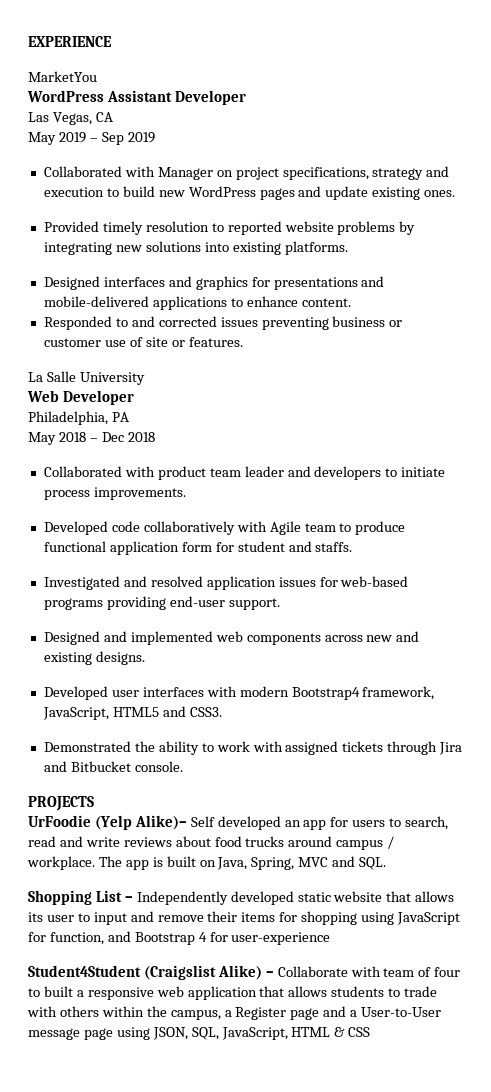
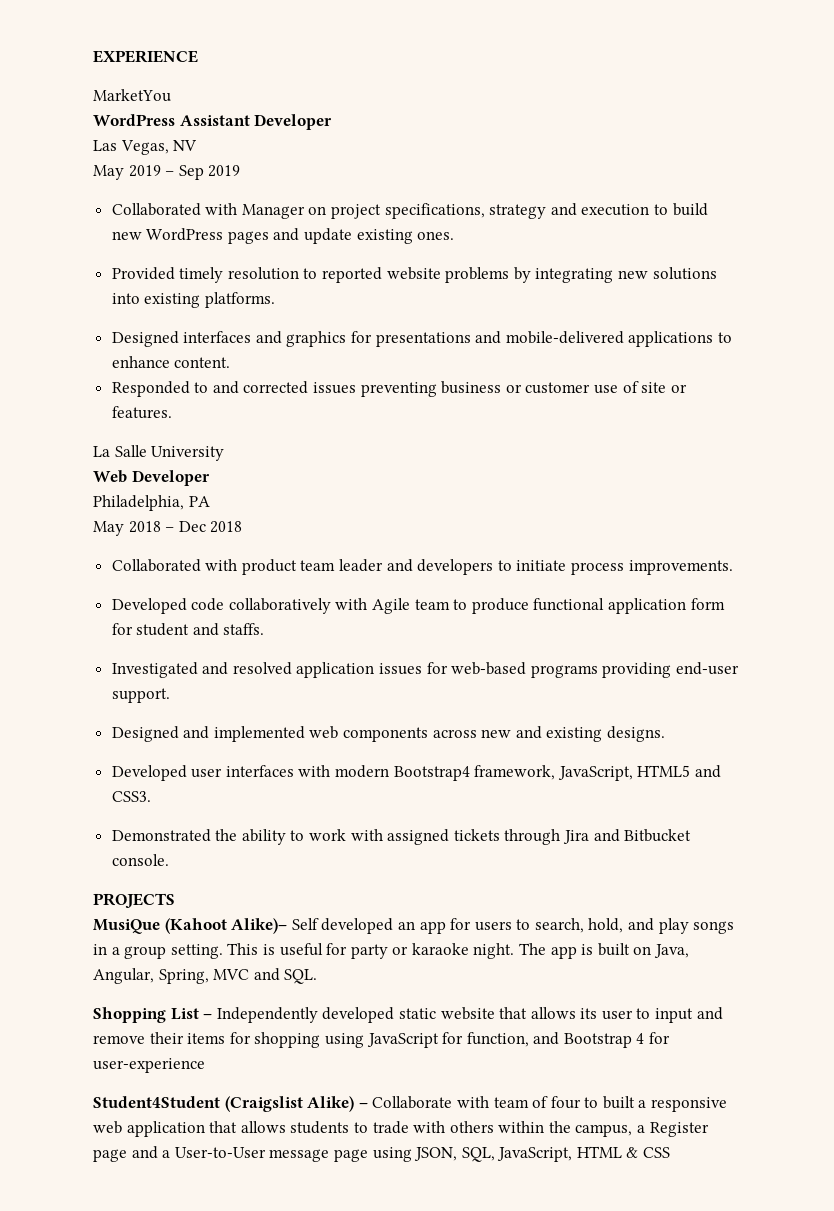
[95,112,113,122] CA -> [173,140,198,151] NV
[28,815,132,830] UrFoodie (Yelp -> [93,918,227,934] MusiQue (Kahoot
[28,836,395,850] [27,856,95,870] read and write reviews about food trucks around campus / workplace. -> [588,918,735,934] [93,943,515,959] hold, and play songs in a group setting. This is useful for party or karaoke night.
(248, 863) none -> [93,968,154,984] Angular,

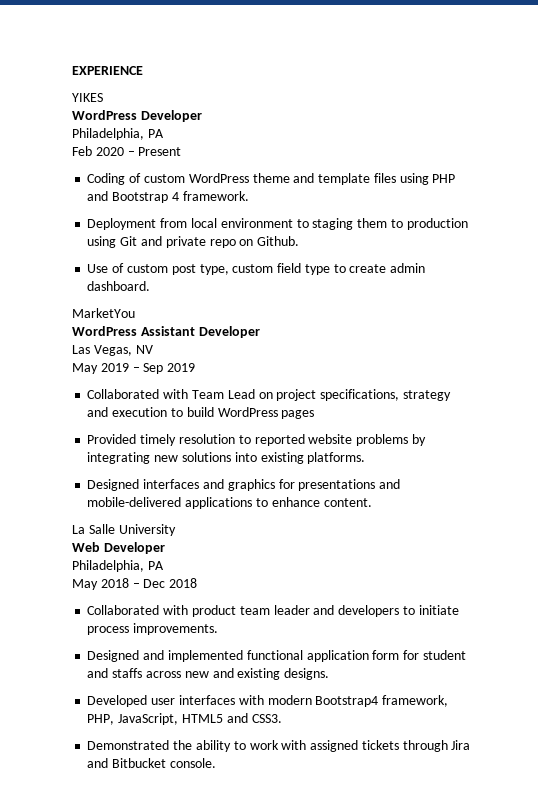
(198, 56) none -> [72,93,103,102] [72,110,202,122] [72,128,164,140] [72,146,182,156] [87,173,456,185] [87,191,249,203] [87,218,468,230] [87,236,300,248] [87,263,426,275] [87,281,151,291] // YIKES // WordPress Developer // Philadelphia, PA // Feb 2020 – Present // Coding of custom WordPress theme and template files using PHP and Bootstrap 4 framework. // Deployment from local environment to staging them to production using Git and private repo on Github. // Use of custom post type, custom field type to create admin dashboard.
[241,204,305,219] Manager -> [191,389,255,399] Team Lead
[111,231,142,240] new -> (214, 412) none
[273,228,455,244] and update existing ones. -> (315, 414) none
[111,381,687,397] [111,406,172,419] // Responded to and corrected issues preventing business or customer use of site or features. -> (372, 502) none
[111,598,529,614] Developed code collaboratively with Agile team to produce -> [87,650,243,662] Designed and implemented
[223,623,265,635] [111,662,740,678] [111,688,170,703] [111,726,429,742] staffs. // Investigated and resolved application issues for web-based programs providing end-user support. // Designed and implemented web components -> [112,668,143,678] staffs
(556, 772) none -> [87,714,115,725] PHP,
[93,893,175,909] [93,918,735,934] [93,943,690,959] [93,968,318,984] [93,1007,723,1023] [93,1032,671,1048] [93,1058,205,1073] [93,1096,728,1112] [93,1121,709,1137] [93,1146,671,1162] // PROJECTS // MusiQue (Kahoot Alike)– Self developed an app for users to search, hold, and play songs in a group setting. This is useful for party or karaoke night. The app is built on Java, Angular, Spring, MVC and SQL. // Shopping List – Independently developed static website that allows its user to input and remove their items for shopping using JavaScript for function, and Bootstrap 4 for user-experience // Student4Student (Craigslist Alike) – Collaborate with team of four to built a responsive web application that allows students to trade with others within the campus, a Register page and a User-to-User message page using JSON, SQL, JavaScript, HTML & CSS -> (216, 763) none

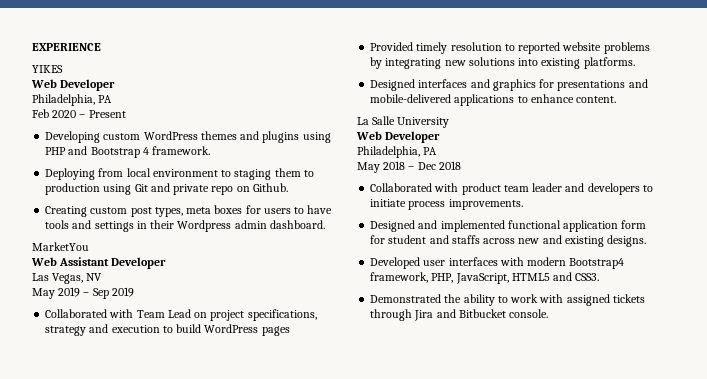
[72,110,137,120] WordPress -> [31,79,57,88] Web
[87,173,396,185] Coding of custom WordPress theme and template files -> [45,131,300,143] Developing custom WordPress themes and plugins
[87,218,157,230] Deployment -> [45,168,96,180] Deploying
[87,263,387,275] Use of custom post type, custom field type to create -> [45,205,333,217] [45,220,232,232] Creating custom post types, meta boxes for users to have tools and settings in their Wordpress
[72,326,137,336] WordPress -> [31,257,57,266] Web

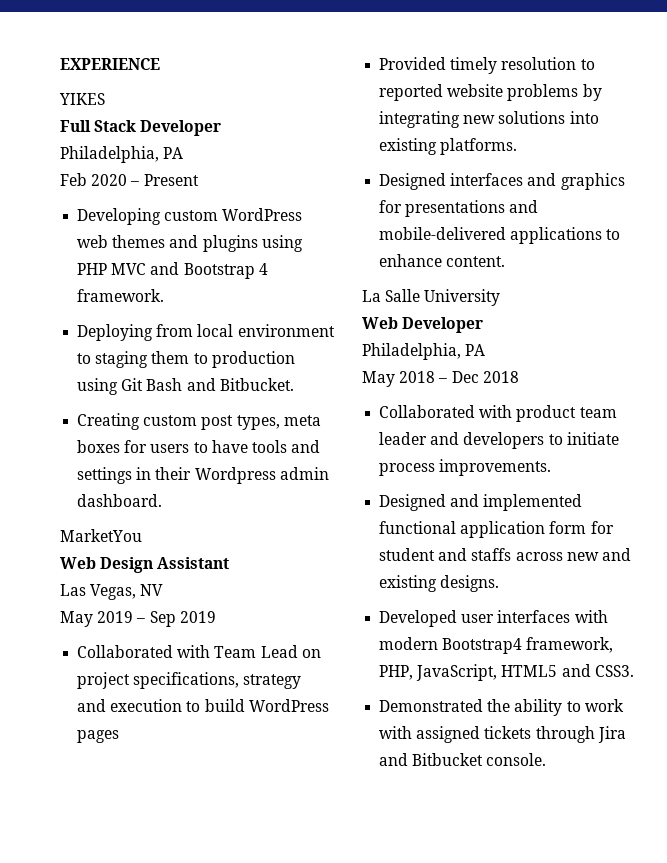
[31,79,57,88] Web -> [60,120,137,132] Full Stack
(198, 135) none -> [77,235,109,248] web
(67, 151) none -> [111,263,147,275] MVC
[150,183,288,195] and private repo on Github. -> [146,378,294,391] Bash and Bitbucket.
(57, 261) none -> [100,557,154,573] Design
[111,257,167,269] Developer -> (230, 563) none

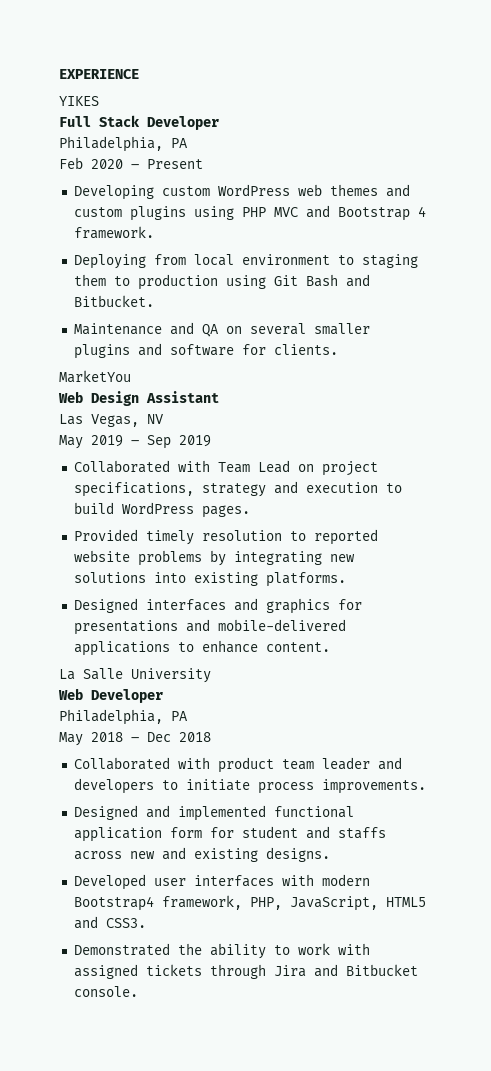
(199, 241) none -> [73,207,122,217] custom
[77,413,321,430] [77,440,321,453] [77,467,329,484] [77,494,163,507] Creating custom post types, meta boxes for users to have tools and settings in their Wordpress admin dashboard. -> [73,322,370,337] [73,343,338,359] Maintenance and QA on several smaller plugins and software for clients.
[77,730,120,743] pages -> [201,505,250,518] pages.

